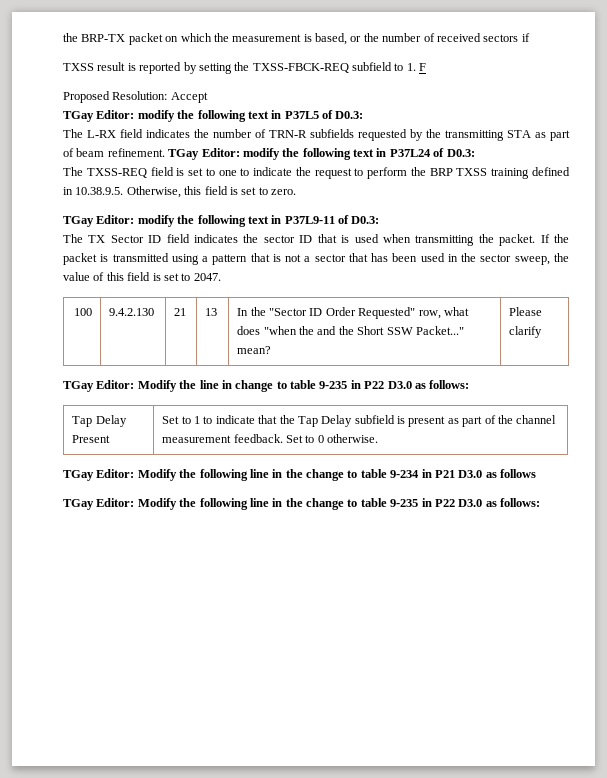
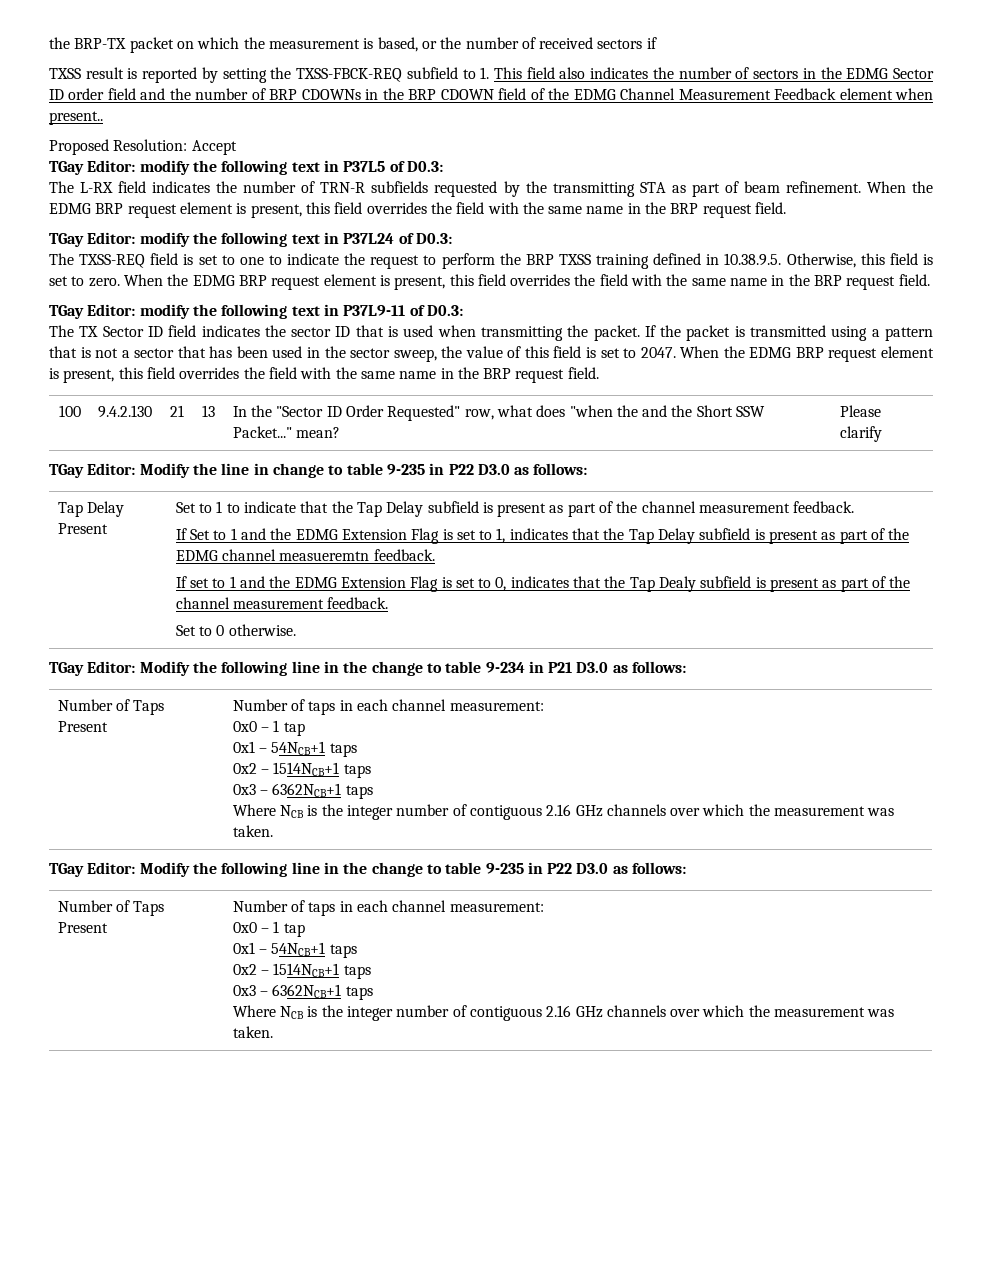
[419,63,427,71] F -> [494,67,935,79] [49,88,934,100] [49,111,103,125] This field also indicates the number of sectors in the EDMG Sector ID order field and the number of BRP CDOWNs in the BRP CDOWN field of the EDMG Channel Measurement Feedback element when present..
(165, 152) none -> [866,181,933,193] [49,202,787,218] When the EDMG BRP request element is present, this field overrides the field with the same name in the BRP request field. //
(296, 192) none -> [123,274,930,290] When the EDMG BRP request element is present, this field overrides the field with the same name in the BRP request field.
(221, 277) none -> [680,346,934,362] [49,367,599,383] When the EDMG BRP request element is present, this field overrides the field with the same name in the BRP request field.
(283, 438) none -> [175,528,910,544] [175,549,435,561] [175,576,911,592] [175,597,389,609] // If Set to 1 and the EDMG Extension Flag is set to 1, indicates that the Tap Delay subfield is present as part of the EDMG channel measueremtn feedback. // If set to 1 and the EDMG Extension Flag is set to 0, indicates that the Tap Dealy subfield is present as part of the channel measurement feedback. //
[500,469,536,478] follows -> [632,661,687,673] [57,699,165,715] [57,721,108,732] [232,699,544,715] [232,720,305,736] [232,741,357,757] [232,762,371,778] [232,783,373,799] [232,804,895,820] [232,825,273,837] follows: // Number of Taps Present | Number of taps in each channel measurement: // 0x0 – 1 tap // 0x1 – 54NCB+1 taps // 0x2 – 1514NCB+1 taps // 0x3 – 6362NCB+1 taps // Where NCB is the integer number of contiguous 2.16 GHz channels over which the measurement was taken.
(540, 502) none -> [57,900,165,916] [57,922,108,933] [232,900,544,916] [232,921,305,937] [232,942,357,958] [232,963,371,979] [232,984,373,1000] [232,1005,895,1021] [232,1026,273,1038] // Number of Taps Present | Number of taps in each channel measurement: // 0x0 – 1 tap // 0x1 – 54NCB+1 taps // 0x2 – 1514NCB+1 taps // 0x3 – 6362NCB+1 taps // Where NCB is the integer number of contiguous 2.16 GHz channels over which the measurement was taken.

